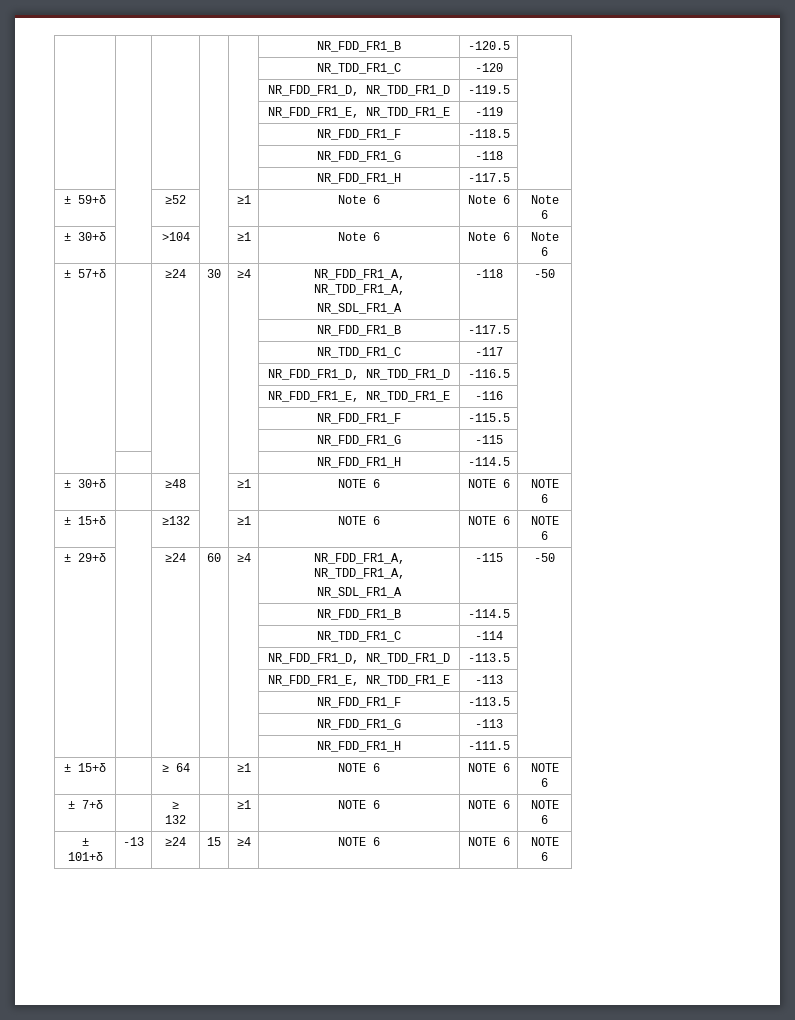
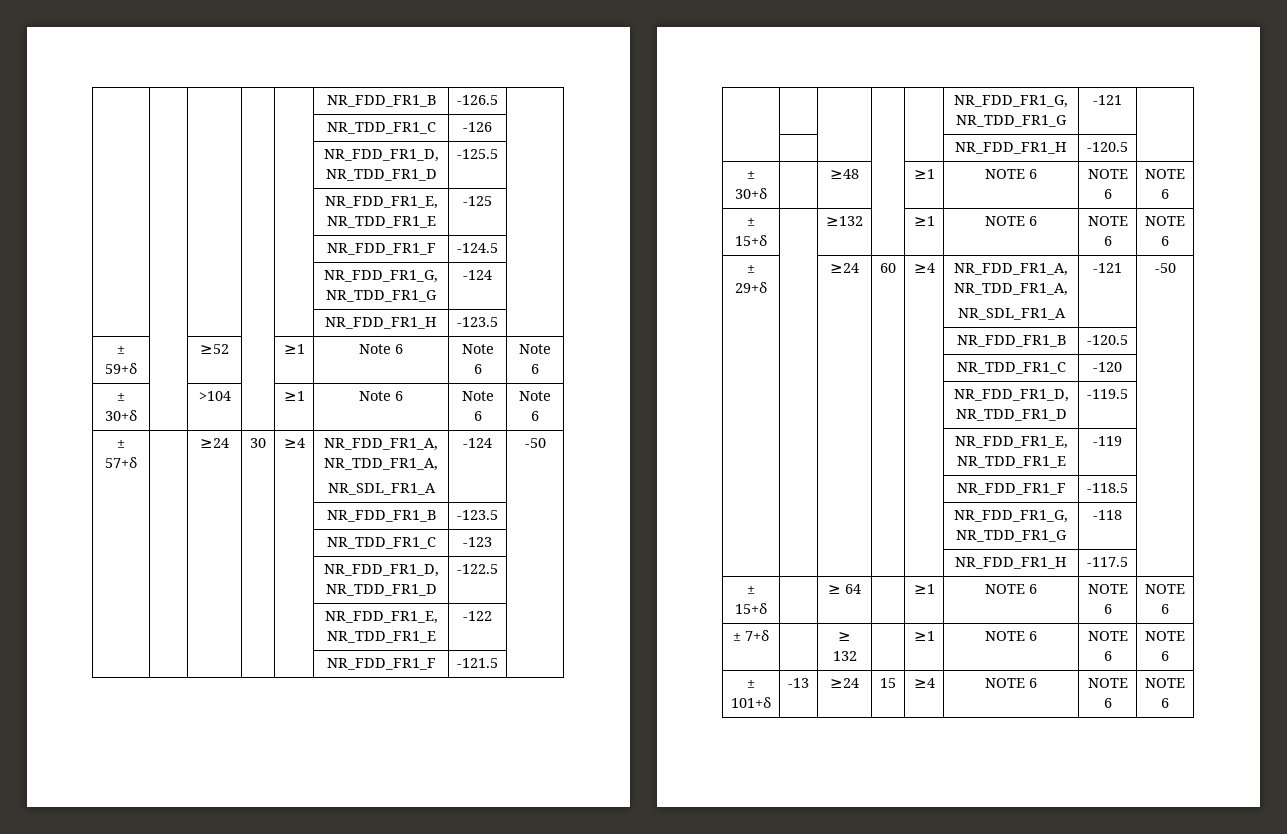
[317,41,401,52] | | | | | NR_FDD_FR1_B -> [326,95,436,107] [457,95,498,105] [326,122,436,134] [463,122,492,132] [323,149,439,162] [325,169,437,181] [457,149,498,159] [324,196,438,209] [326,216,436,228] [463,196,492,206] [326,243,436,255] [457,243,498,253] [324,270,438,283] [326,290,437,302] [463,270,492,280] [325,317,437,329] [457,317,498,327] [117,346,125,354] [105,363,137,374] [200,344,229,354] [283,344,305,354] [359,344,403,354] [461,344,494,354] [473,364,482,374] [519,344,551,354] [531,364,539,374] [117,393,125,401] [105,410,137,421] [198,391,231,401] [283,391,305,401] [359,391,403,401] [461,391,494,401] [473,411,482,421] [519,391,551,401] [531,411,539,421] [117,440,125,448] [105,457,137,468] [200,438,229,448] [250,438,266,448] [283,438,305,448] [324,438,438,451] [324,458,438,471] [327,483,436,495] [463,438,492,448] [524,438,546,448] [326,510,436,522] [457,510,498,520] [326,537,436,549] [463,537,492,547] [323,564,439,577] [325,584,437,596] [457,564,498,574] [324,611,438,624] [326,631,436,643] [463,611,492,621] [326,658,436,670] [457,658,498,668] [954,95,1068,108] [956,115,1067,127] [1093,95,1122,105] [955,142,1067,154] [1087,142,1128,152] [747,171,755,179] [735,188,767,199] [830,169,859,179] [913,169,935,179] [985,169,1037,179] [1087,169,1128,179] [1103,189,1112,199] [1145,169,1185,179] [1161,189,1169,199] [747,218,755,226] [735,235,767,246] [826,216,863,226] [913,216,935,226] [985,216,1037,226] [1087,216,1128,226] [1103,236,1112,246] [1145,216,1185,226] [1161,236,1169,246] [747,265,755,273] [735,282,767,293] [830,263,859,273] [880,263,896,273] [913,263,935,273] [954,263,1068,276] [954,283,1068,296] [957,308,1066,320] [1093,263,1122,273] [1154,263,1176,273] [956,335,1066,347] | | | | | NR_FDD_FR1_B | -126.5 | // | | | | | NR_TDD_FR1_C | -126 | // | | | | | NR_FDD_FR1_D, NR_TDD_FR1_D | -125.5 | // | | | | | NR_FDD_FR1_E, NR_TDD_FR1_E | -125 | // | | | | | NR_FDD_FR1_F | -124.5 | // | | | | | NR_FDD_FR1_G, NR_TDD_FR1_G | -124 | // | | | | | NR_FDD_FR1_H | -123.5 | // ± 59+δ | | ≥52 | | ≥1 | Note 6 | Note 6 | Note 6 // ± 30+δ | | >104 | | ≥1 | Note 6 | Note 6 | Note 6 // ± 57+δ | | ≥24 | 30 | ≥4 | NR_FDD_FR1_A, NR_TDD_FR1_A, // NR_SDL_FR1_A | -124 | -50 // | | | | | NR_FDD_FR1_B | -123.5 | // | | | | | NR_TDD_FR1_C | -123 | // | | | | | NR_FDD_FR1_D, NR_TDD_FR1_D | -122.5 | // | | | | | NR_FDD_FR1_E, NR_TDD_FR1_E | -122 | // | | | | | NR_FDD_FR1_F | -121.5 | // | | | | | NR_FDD_FR1_G, NR_TDD_FR1_G | -121 | // | | | | | NR_FDD_FR1_H | -120.5 | // ± 30+δ | | ≥48 | | ≥1 | NOTE 6 | NOTE 6 | NOTE 6 // ± 15+δ | | ≥132 | | ≥1 | NOTE 6 | NOTE 6 | NOTE 6 // ± 29+δ | | ≥24 | 60 | ≥4 | NR_FDD_FR1_A, NR_TDD_FR1_A, // NR_SDL_FR1_A | -121 | -50 // | | | | | NR_FDD_FR1_B
[317,151,401,162] NR_FDD_FR1_G -> [954,510,1068,523] [956,530,1067,542] NR_FDD_FR1_G, NR_TDD_FR1_G
[64,195,106,204] [165,195,186,204] [236,195,251,204] [338,195,380,204] [467,195,510,204] [530,195,559,204] [541,210,548,219] [64,232,106,241] [161,232,190,241] [236,232,251,241] [338,232,380,241] [467,232,510,241] [530,232,559,241] [541,247,548,256] [64,269,106,278] [165,269,186,278] [207,269,221,278] [236,269,251,278] [313,269,405,280] [313,284,405,295] [317,303,402,314] [474,269,503,278] [534,269,555,278] [317,325,401,336] [467,325,510,334] [317,347,401,358] [474,347,503,356] [268,369,450,380] [467,369,510,378] [268,391,450,402] [474,391,503,400] [317,413,401,424] [467,413,510,422] [317,435,401,446] [474,435,503,444] [317,457,401,468] [467,457,510,466] [64,479,106,488] [165,479,186,488] [236,479,251,488] [338,479,380,488] [467,479,510,488] [530,479,559,488] [541,494,548,503] [64,516,106,525] [161,516,190,525] [236,516,251,525] [338,516,380,525] [467,516,510,525] [530,516,559,525] [541,531,548,540] [64,553,106,562] [165,553,186,562] [207,553,221,562] [236,553,251,562] [313,553,405,564] [313,568,405,579] [317,587,402,598] [474,553,503,562] [534,553,555,562] [317,609,401,620] [467,609,510,618] [317,631,401,642] [474,631,503,640] [268,653,450,664] [467,653,510,662] [268,675,450,686] [474,675,503,684] [317,697,401,708] [467,697,510,706] [317,719,401,730] [474,719,503,728] [317,741,401,752] [467,741,510,750] // ± 59+δ | | ≥52 | | ≥1 | Note 6 | Note 6 | Note 6 // ± 30+δ | | >104 | | ≥1 | Note 6 | Note 6 | Note 6 // ± 57+δ | | ≥24 | 30 | ≥4 | NR_FDD_FR1_A, NR_TDD_FR1_A, // NR_SDL_FR1_A | -118 | -50 // | | | | | NR_FDD_FR1_B | -117.5 | // | | | | | NR_TDD_FR1_C | -117 | // | | | | | NR_FDD_FR1_D, NR_TDD_FR1_D | -116.5 | // | | | | | NR_FDD_FR1_E, NR_TDD_FR1_E | -116 | // | | | | | NR_FDD_FR1_F | -115.5 | // | | | | | NR_FDD_FR1_G | -115 | // | | | | | NR_FDD_FR1_H | -114.5 | // ± 30+δ | | ≥48 | | ≥1 | NOTE 6 | NOTE 6 | NOTE 6 // ± 15+δ | | ≥132 | | ≥1 | NOTE 6 | NOTE 6 | NOTE 6 // ± 29+δ | | ≥24 | 60 | ≥4 | NR_FDD_FR1_A, NR_TDD_FR1_A, // NR_SDL_FR1_A | -115 | -50 // | | | | | NR_FDD_FR1_B | -114.5 | // | | | | | NR_TDD_FR1_C | -114 | // | | | | | NR_FDD_FR1_D, NR_TDD_FR1_D | -113.5 | // | | | | | NR_FDD_FR1_E, NR_TDD_FR1_E | -113 | // | | | | | NR_FDD_FR1_F | -113.5 | // | | | | | NR_FDD_FR1_G | -113 | // | | | | | NR_FDD_FR1_H | -111.5 | -> (1128, 562) none

